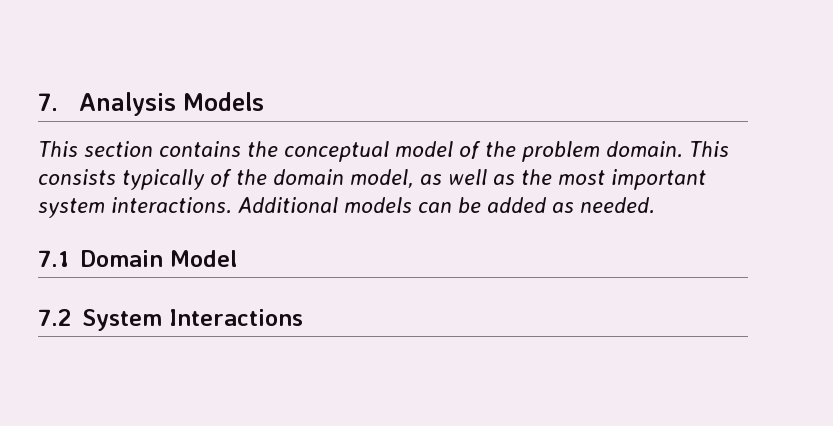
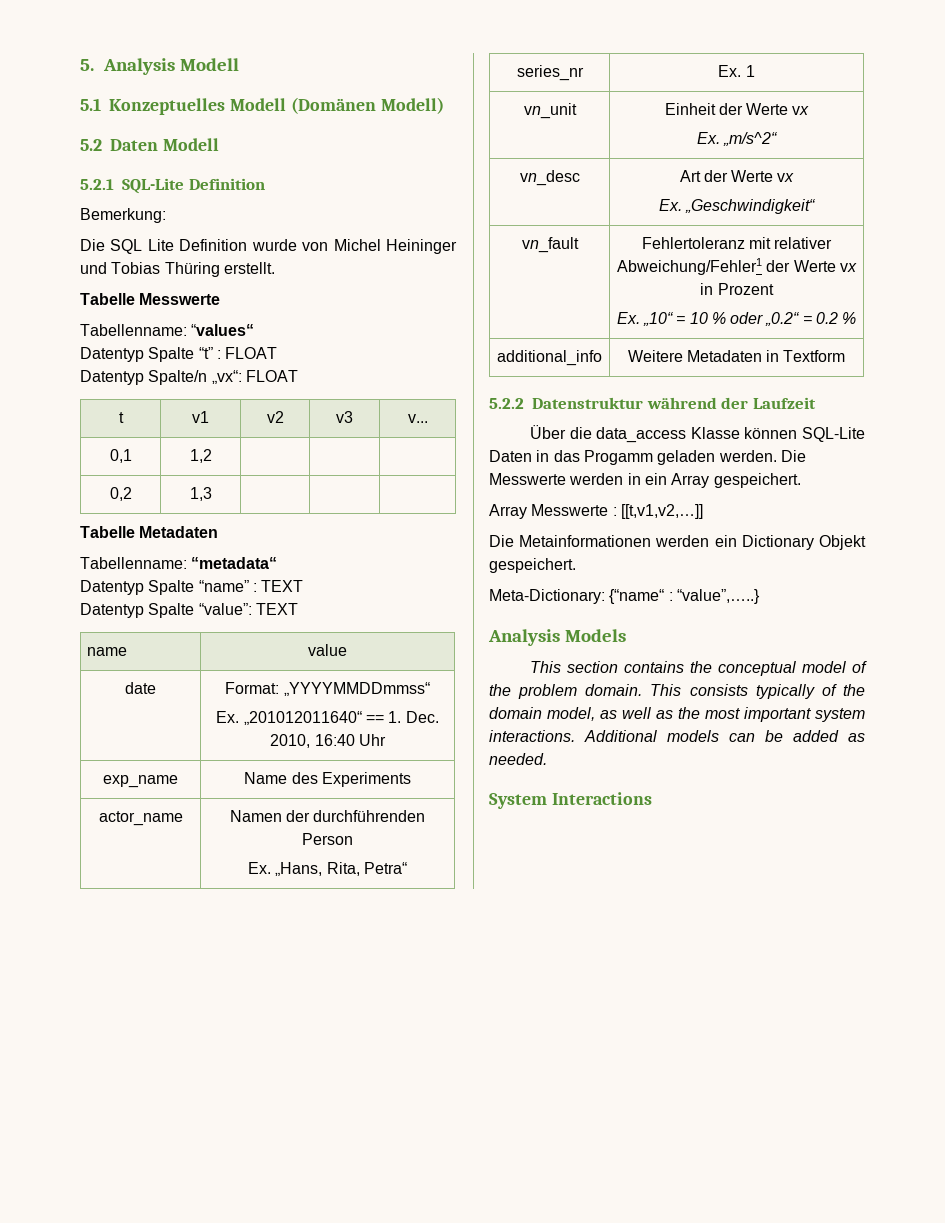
[38,93,58,111] 7. -> [80,58,240,75] [80,97,444,115] [80,138,219,151] [80,178,265,194] [80,208,166,223] [80,239,457,254] [80,262,275,277] [80,293,221,305] [80,324,255,336] [80,347,278,362] [80,370,298,385] [118,412,124,423] [192,411,209,423] [266,411,284,423] [336,411,353,423] [407,414,428,423] [109,449,132,463] [189,449,212,463] [109,487,132,501] [189,487,212,501] [80,526,219,538] [80,557,278,569] [80,580,304,595] [80,603,298,618] [87,647,128,656] [308,644,347,656] [125,682,156,694] [225,682,430,696] [216,711,439,725] [270,734,386,748] [103,775,178,788] [244,772,411,787] [98,811,183,826] [229,810,426,822] [302,833,353,845] [248,862,407,876] [516,65,584,81] [718,65,755,77] [523,103,577,119] [664,103,810,115] [696,132,779,146] [519,170,580,186] [679,170,795,182] [658,199,817,214] [521,237,579,253] [641,237,833,249] [617,258,857,275] [700,283,774,295] [616,312,857,326] [497,350,602,366] [627,350,846,362] [489,397,816,409] [530,425,865,443] [489,450,806,465] [489,473,801,488] [489,504,703,519] [489,535,866,550] [489,558,576,573] [489,589,760,604] 5. Analysis Modell // 5.1 Konzeptuelles Modell (Domänen Modell) // 5.2 Daten Modell // 5.2.1 SQL-Lite Definition // Bemerkung: // Die SQL Lite Definition wurde von Michel Heininger und Tobias Thüring erstellt. // Tabelle Messwerte // Tabellenname: “values“ // Datentyp Spalte “t” : FLOAT // Datentyp Spalte/n „vx“: FLOAT // t | v1 | v2 | v3 | v... // 0,1 | 1,2 | | | // 0,2 | 1,3 | | | // Tabelle Metadaten // Tabellenname: “metadata“ // Datentyp Spalte “name” : TEXT // Datentyp Spalte “value”: TEXT // name | value // date | Format: „YYYYMMDDmmss“ // Ex. „201012011640“ == 1. Dec. 2010, 16:40 Uhr // exp_name | Name des Experiments // actor_name | Namen der durchführenden Person // Ex. „Hans, Rita, Petra“ // series_nr | Ex. 1 // vn_unit | Einheit der Werte vx // Ex. „m/s^2“ // vn_desc | Art der Werte vx // Ex. „Geschwindigkeit“ // vn_fault | Fehlertoleranz mit relativer Abweichung/Fehler1 der Werte vx in Prozent // Ex. „10“ = 10 % oder „0.2“ = 0.2 % // additional_info | Weitere Metadaten in Textform // 5.2.2 Datenstruktur während der Laufzeit // Über die data_access Klasse können SQL-Lite Daten in das Progamm geladen werden. Die Messwerte werden in ein Array gespeichert. // Array Messwerte : [[t,v1,v2,…]] // Die Metainformationen werden ein Dictionary Objekt gespeichert. // Meta-Dictionary: {“name“ : “value”,…..} //
[38,250,237,267] [38,309,71,326] 7.1 Domain Model // 7.2 -> (547, 759) none

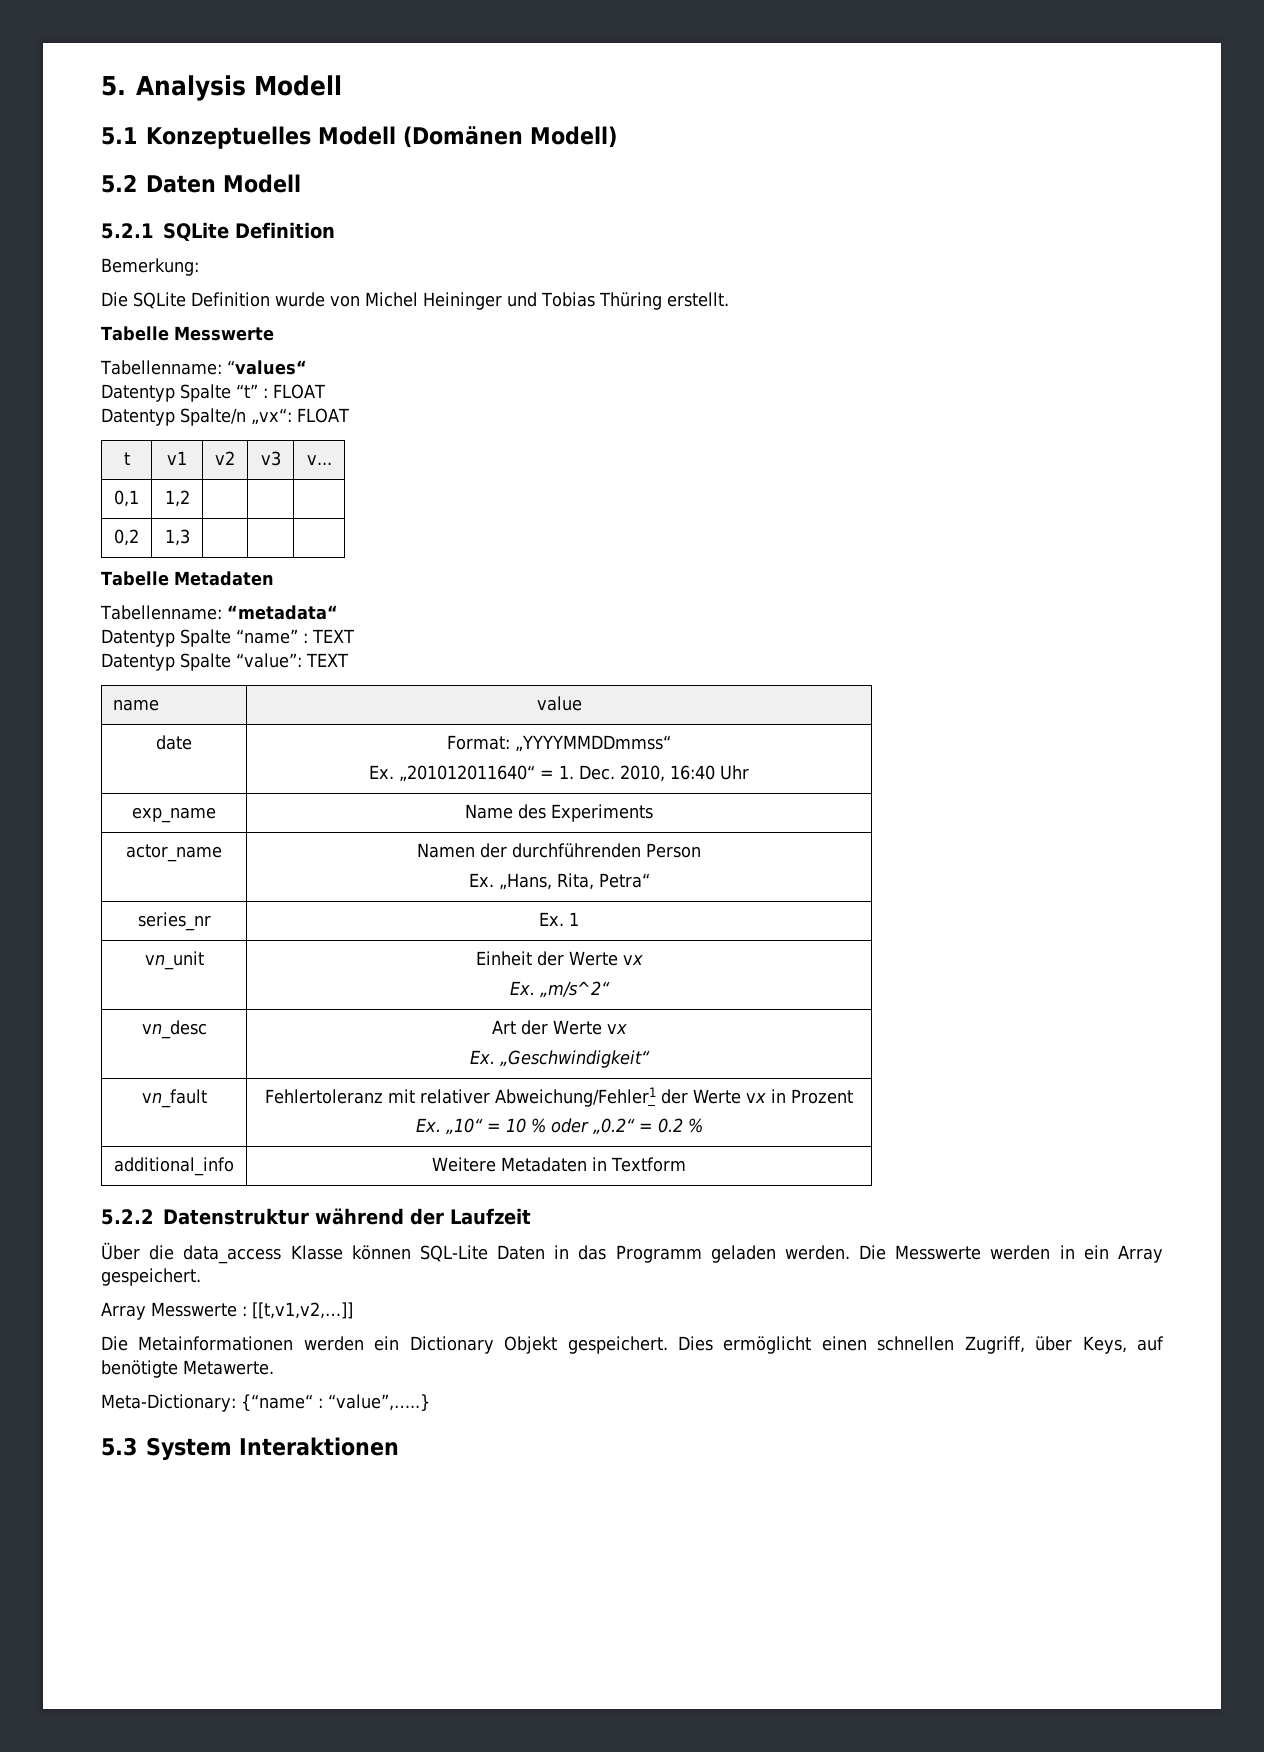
[122,178,184,194] SQL-Lite -> [163,222,229,241] SQLite
[110,239,174,254] SQL Lite -> [133,292,186,309] SQLite
[366,715,384,723] == -> [540,770,554,779] =
[583,450,653,465] Progamm -> [615,1245,702,1263] Programm
[489,589,760,604] [488,629,627,646] [530,661,867,676] [489,684,865,699] [489,707,865,722] [489,730,865,742] [489,753,547,765] [489,792,652,809] // Meta-Dictionary: {“name“ : “value”,…..} // Analysis Models // This section contains the conceptual model of the problem domain. This consists typically of the domain model, as well as the most important system interactions. Additional models can be added as needed. // System Interactions -> [678,1336,1164,1354] [101,1360,274,1378] [101,1394,430,1412] [101,1437,399,1460] Dies ermöglicht einen schnellen Zugriff, über Keys, auf benötigte Metawerte. // Meta-Dictionary: {“name“ : “value”,…..} // 5.3 System Interaktionen

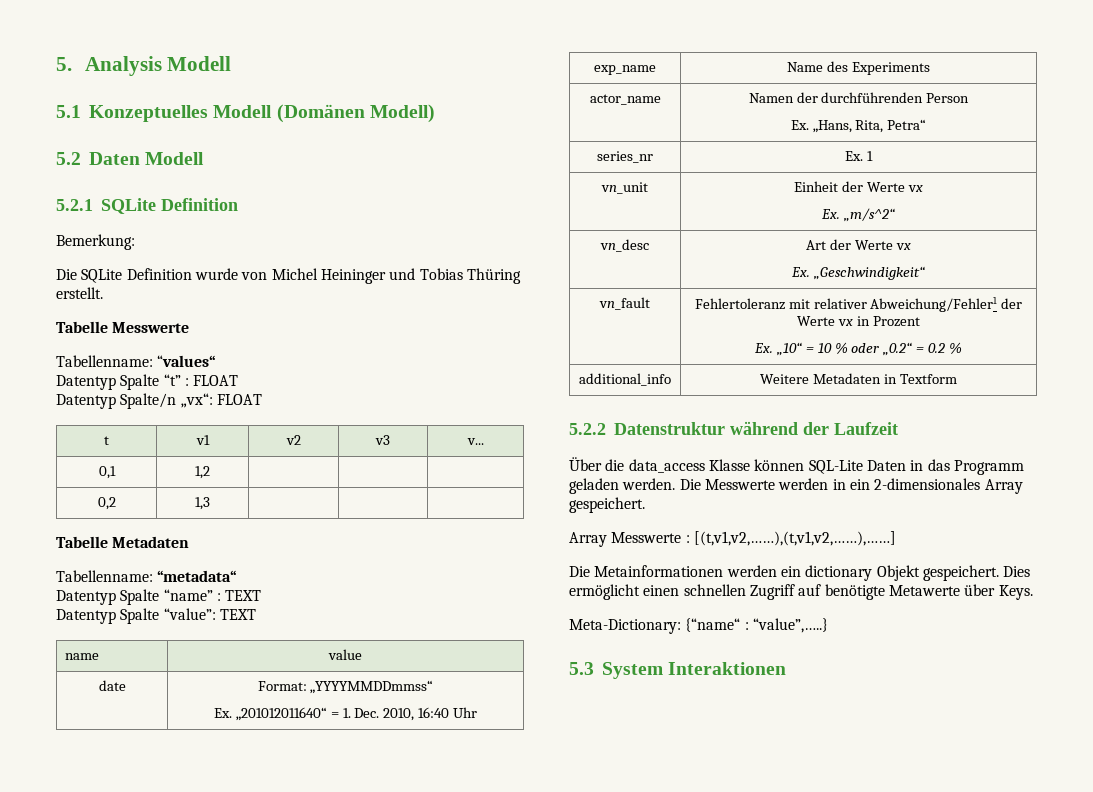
(1109, 1252) none -> [874,478,981,490] 2-dimensionales
[252,1302,353,1319] [[t,v1,v2,…]] -> [693,531,896,546] [(t,v1,v2,……),(t,v1,v2,……),……]
[409,1336,494,1354] Dictionary -> [805,565,873,581] dictionary
[964,1336,1164,1354] [101,1360,274,1378] Zugriff, über Keys, auf benötigte Metawerte. -> [749,584,1033,600] Zugriff auf benötigte Metawerte über Keys.

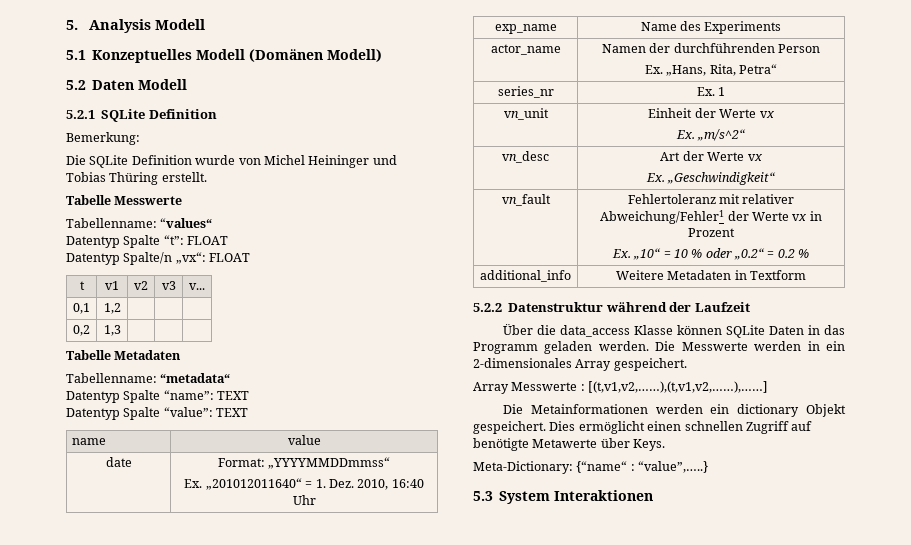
[163,374,189,386] “t” : -> [163,235,184,245] “t”:
[163,589,221,601] “name” : -> [163,390,214,400] “name”:
[354,708,380,718] Dec. -> [328,479,354,488] Dez.
[808,460,863,474] SQL-Lite -> [725,325,765,338] SQLite

